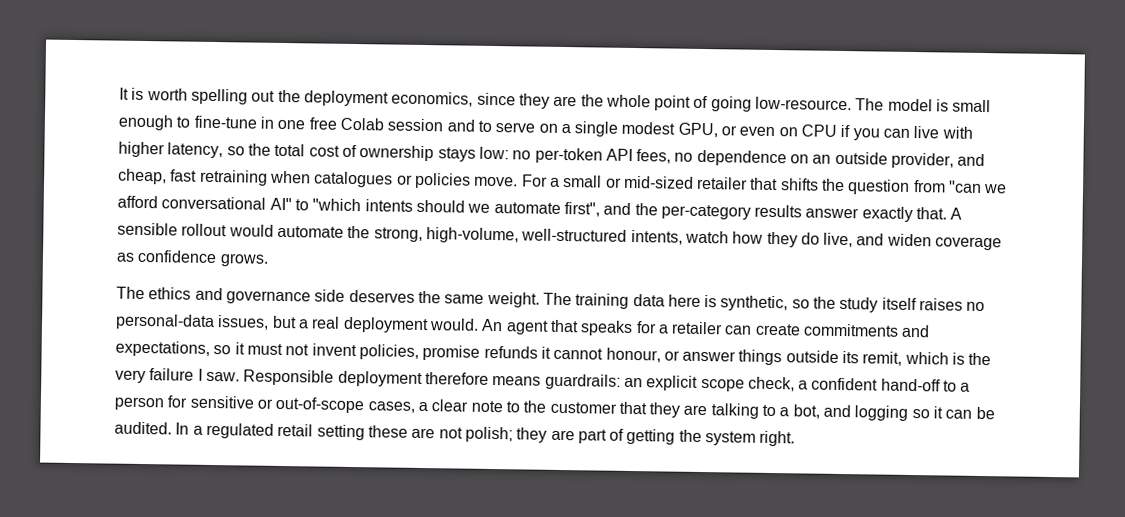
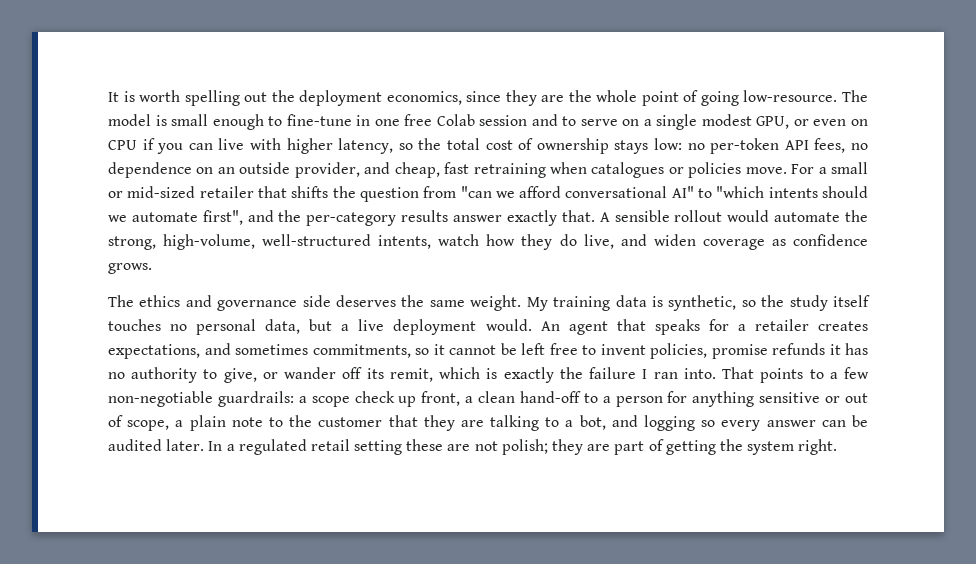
[542,292,572,306] The -> [526,297,548,311] My
[667,294,701,307] here -> (647, 301) none
[919,298,986,312] [115,313,270,331] raises no personal-data issues, -> [108,319,301,335] touches no personal data,
[311,316,341,329] real -> [358,319,385,331] live
[724,323,931,338] [115,340,310,357] can create commitments and expectations, so it must not -> [818,321,868,331] [108,343,596,359] creates expectations, and sometimes commitments, so it cannot be left free to
[553,347,992,366] [115,368,879,392] cannot honour, or answer things outside its remit, which is the very failure I saw. Responsible deployment therefore means guardrails: an explicit scope check, a confident -> [845,343,868,355] [108,367,869,383] [108,391,516,407] has no authority to give, or wander off its remit, which is exactly the failure I ran into. That points to a few non-negotiable guardrails: a scope check up front, a clean
(188, 401) none -> [692,391,755,407] anything
[275,396,469,414] out-of-scope cases, a clear -> [844,393,868,403] [108,415,226,431] out of scope, a plain
[933,406,995,420] [114,421,172,435] it can be audited. -> [721,415,868,431] [108,439,205,451] every answer can be audited later.

